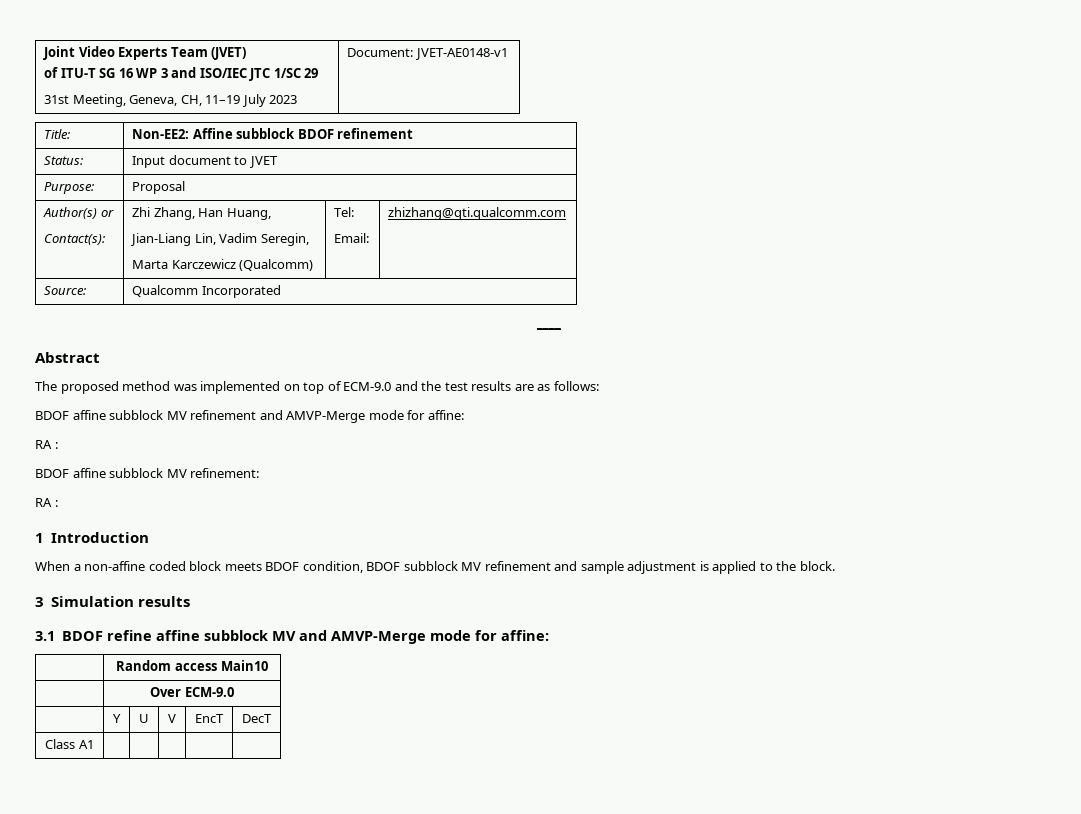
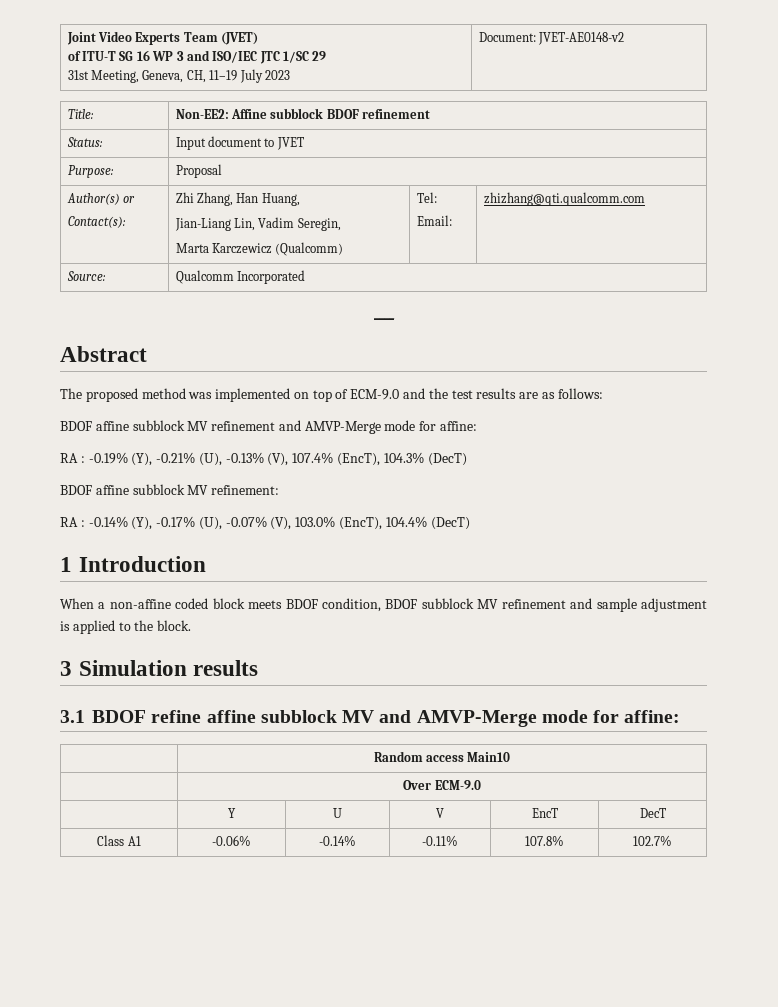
[414,48,508,60] JVET-AE0148-v1 -> [538,32,625,45] JVET-AE0148-v2
(58, 445) none -> [88,452,467,466] -0.19% (Y), -0.21% (U), -0.13% (V), 107.4% (EncT), 104.3% (DecT)
(58, 503) none -> [88,516,470,530] -0.14% (Y), -0.17% (U), -0.07% (V), 103.0% (EncT), 104.4% (DecT)
(94, 744) | | | | -> [212,835,251,846] [319,835,356,846] [421,835,458,846] [525,835,564,846] [633,835,672,846] -0.06% | -0.14% | -0.11% | 107.8% | 102.7%

